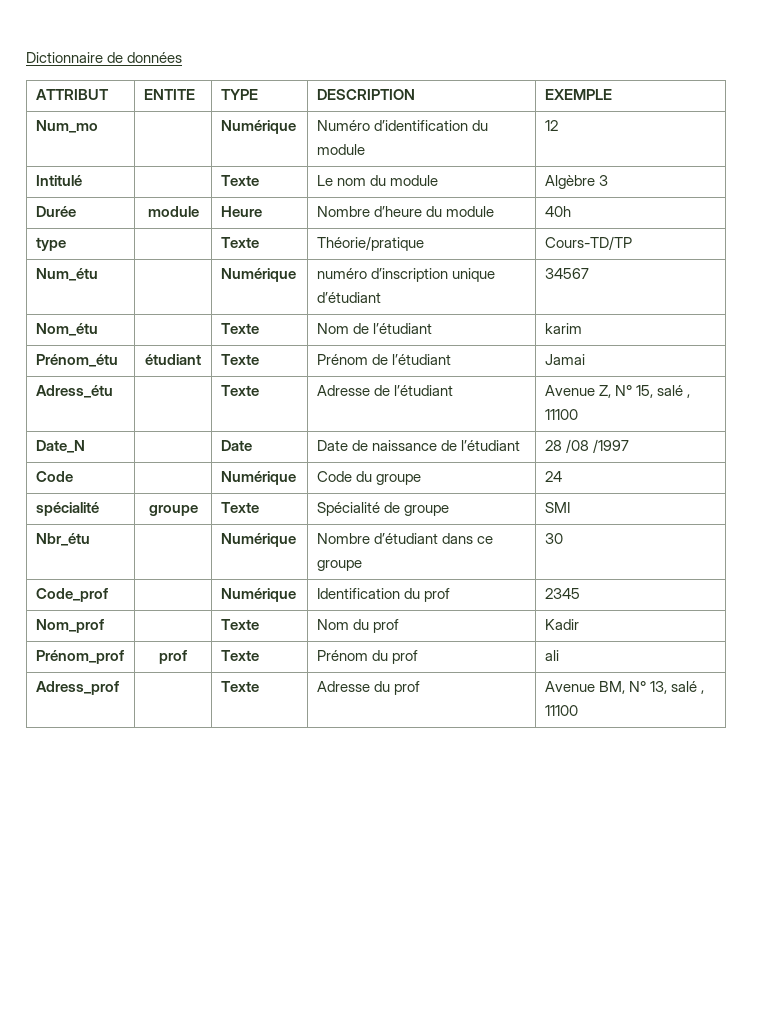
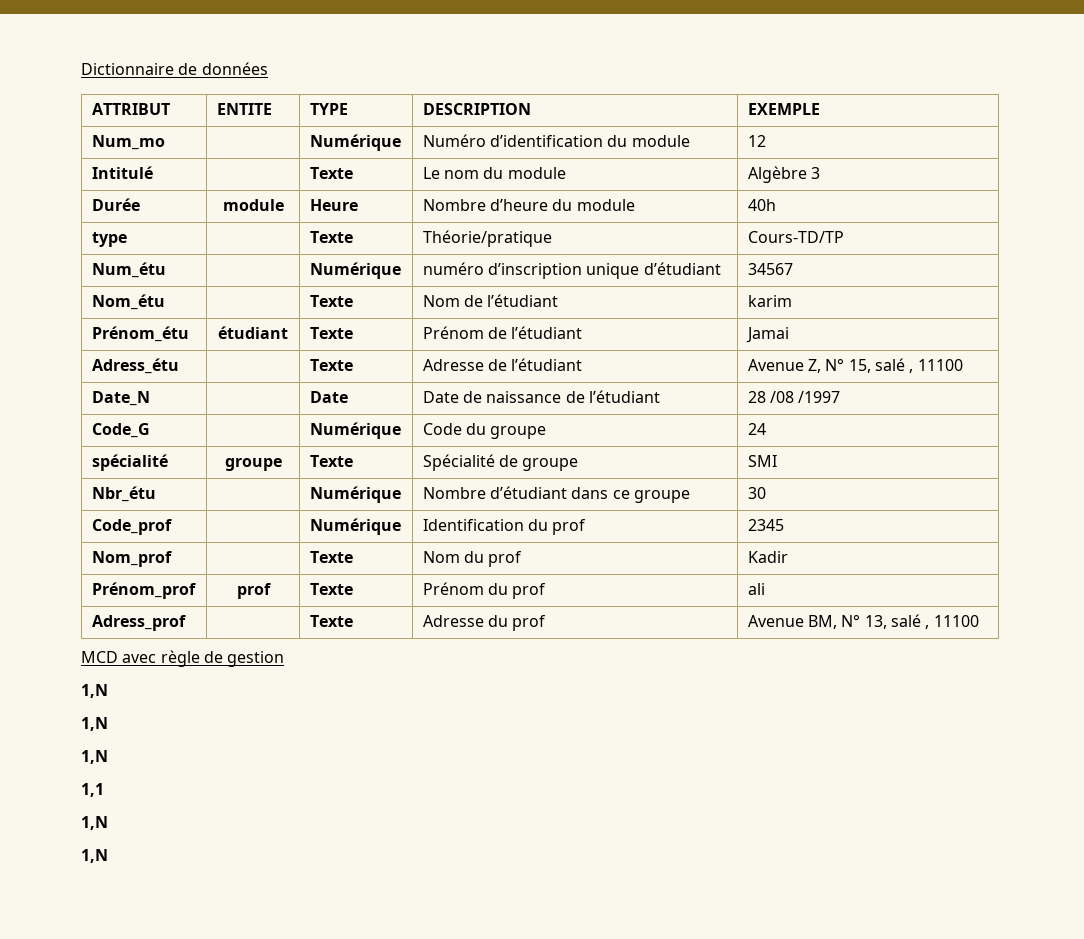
[35,471,73,482] Code -> [91,423,150,438] Code_G
(578, 710) none -> [81,650,285,667] [81,684,108,698] [81,717,108,731] [81,750,108,764] [81,783,104,797] [81,816,108,830] [81,849,108,863] // MCD avec règle de gestion // 1,N // 1,N // 1,N // 1,1 // 1,N // 1,N

